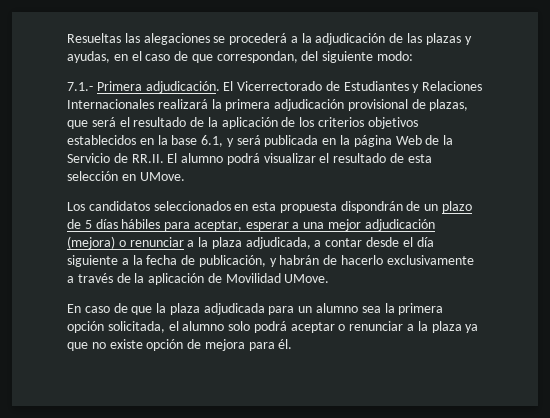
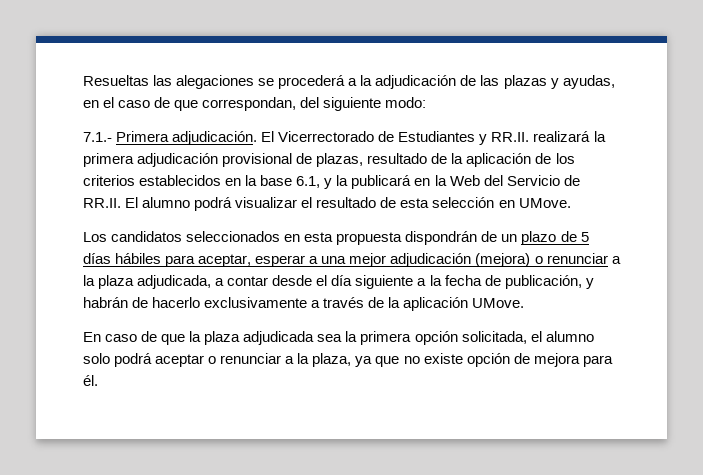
[422,81,483,91] [67,99,154,109] Relaciones Internacionales -> [491,132,530,142] RR.II.
[67,117,130,129] que será el -> (364, 160) none
[367,117,418,129] objetivos -> (135, 180) none
[236,135,454,147] será publicada en la página Web de la -> [336,175,503,189] la publicará en la Web del
[207,273,281,283] de Movilidad -> (469, 304) none
[268,303,359,315] para un alumno -> (315, 338) none
[431,321,462,333] plaza -> [312,353,352,367] plaza,

